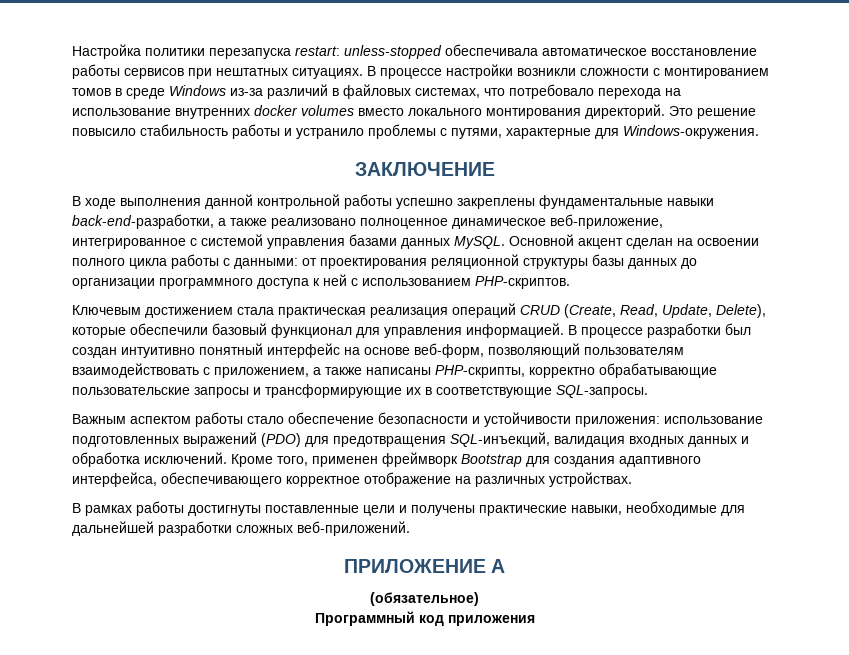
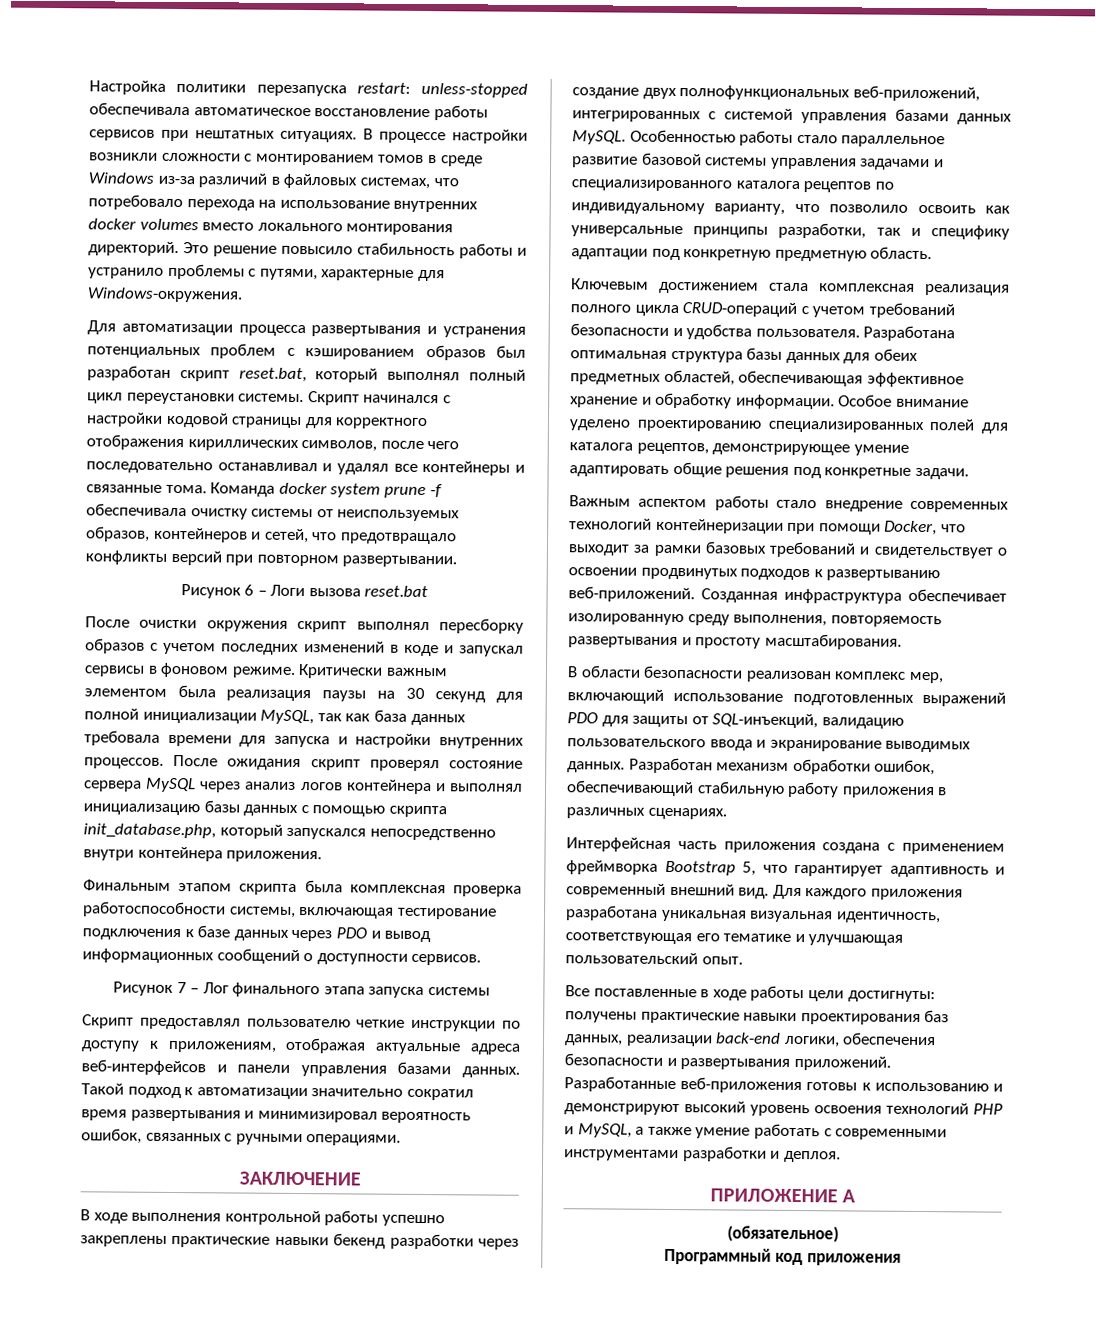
(759, 132) none -> [87,320,526,338] [87,343,526,361] [87,365,526,383] [87,391,451,406] [86,412,429,430] [86,434,460,452] [86,460,525,476] [86,482,443,499] [86,503,461,522] [86,526,457,545] [85,550,458,568] [180,584,429,599] [85,616,524,634] [85,638,524,657] [84,662,447,679] [84,685,523,703] [84,708,466,726] [84,730,524,749] [84,754,523,772] [83,777,523,795] [83,800,447,818] [83,823,496,841] [83,846,323,863] [83,879,522,897] [82,901,497,920] [82,925,432,943] [82,948,482,966] [112,981,491,999] [82,1014,521,1032] [81,1037,520,1055] [81,1059,520,1078] [81,1083,474,1101] [81,1109,472,1124] [81,1128,402,1146] // Для автоматизации процесса развертывания и устранения потенциальных проблем с кэшированием образов был разработан скрипт reset.bat, который выполнял полный цикл переустановки системы. Скрипт начинался с настройки кодовой страницы для корректного отображения кириллических символов, после чего последовательно останавливал и удалял все контейнеры и связанные тома. Команда docker system prune -f обеспечивала очистку системы от неиспользуемых образов, контейнеров и сетей, что предотвращало конфликты версий при повторном развертывании. // Рисунок 6 – Логи вызова reset.bat // После очистки окружения скрипт выполнял пересборку образов с учетом последних изменений в коде и запускал сервисы в фоновом режиме. Критически важным элементом была реализация паузы на 30 секунд для полной инициализации MySQL, так как база данных требовала времени для запуска и настройки внутренних процессов. После ожидания скрипт проверял состояние сервера MySQL через анализ логов контейнера и выполнял инициализацию базы данных с помощью скрипта init_database.php, который запускался непосредственно внутри контейнера приложения. // Финальным этапом скрипта была комплексная проверка работоспособности системы, включающая тестирование подключения к базе данных через PDO и вывод информационных сообщений о доступности сервисов. // Рисунок 7 – Лог финального этапа запуска системы // Скрипт предоставлял пользователю четкие инструкции по доступу к приложениям, отображая актуальные адреса веб-интерфейсов и панели управления базами данных. Такой подход к автоматизации значительно сократил время развертывания и минимизировал вероятность ошибок, связанных с ручными операциями.
[205,194,253,209] данной -> (222, 1217) none
[539,195,714,209] [72,214,663,229] [72,238,186,249] фундаментальные навыки back-end-разработки, а также реализовано полноценное динамическое веб-приложение, интегрированное -> [171,1233,519,1250] [572,85,980,102] [572,110,701,123] практические навыки бекенд разработки через создание двух полнофункциональных веб-приложений, интегрированных
[509,234,759,249] [72,254,697,269] [72,274,570,289] [72,303,766,318] [72,323,751,338] [72,343,684,358] [72,363,717,378] [72,384,648,398] [72,412,763,427] [72,432,749,447] [72,452,701,467] [72,472,632,487] [72,501,745,516] [72,521,410,536] Основной акцент сделан на освоении полного цикла работы с данными: от проектирования реляционной структуры базы данных до организации программного доступа к ней с использованием PHP-скриптов. // Ключевым достижением стала практическая реализация операций CRUD (Create, Read, Update, Delete), которые обеспечили базовый функционал для управления информацией. В процессе разработки был создан интуитивно понятный интерфейс на основе веб-форм, позволяющий пользователям взаимодействовать с приложением, а также написаны PHP-скрипты, корректно обрабатывающие пользовательские запросы и трансформирующие их в соответствующие SQL-запросы. // Важным аспектом работы стало обеспечение безопасности и устойчивости приложения: использование подготовленных выражений (PDO) для предотвращения SQL-инъекций, валидация входных данных и обработка исключений. Кроме того, применен фреймворк Bootstrap для создания адаптивного интерфейса, обеспечивающего корректное отображение на различных устройствах. // В рамках работы достигнуты поставленные цели и получены практические навыки, необходимые для дальнейшей разработки сложных веб-приложений. -> [629,129,946,148] [572,152,944,171] [571,179,894,193] [571,202,1010,215] [571,222,1010,240] [571,246,933,262] [571,278,1010,296] [570,302,955,319] [570,323,956,342] [570,347,918,364] [570,369,964,388] [570,392,969,410] [569,419,1008,434] [569,442,909,456] [569,461,969,480] [569,495,1009,513] [569,518,966,536] [568,541,1007,559] [568,567,941,582] [568,586,1007,604] [568,613,942,628] [568,633,902,650] [567,665,943,684] [567,689,1006,707] [567,712,904,729] [567,738,972,753] [567,757,936,776] [566,780,948,799] [566,807,727,820] [566,837,1005,855] [566,860,1005,878] [566,883,963,901] [565,905,941,924] [565,932,904,946] [565,952,743,965] [565,985,936,1003] [565,1010,950,1025] [564,1032,937,1048] [564,1053,891,1071] [564,1076,1003,1094] [564,1101,1003,1117] [564,1123,948,1141] [564,1146,841,1163] Особенностью работы стало параллельное развитие базовой системы управления задачами и специализированного каталога рецептов по индивидуальному варианту, что позволило освоить как универсальные принципы разработки, так и специфику адаптации под конкретную предметную область. // Ключевым достижением стала комплексная реализация полного цикла CRUD-операций с учетом требований безопасности и удобства пользователя. Разработана оптимальная структура базы данных для обеих предметных областей, обеспечивающая эффективное хранение и обработку информации. Особое внимание уделено проектированию специализированных полей для каталога рецептов, демонстрирующее умение адаптировать общие решения под конкретные задачи. // Важным аспектом работы стало внедрение современных технологий контейнеризации при помощи Docker, что выходит за рамки базовых требований и свидетельствует о освоении продвинутых подходов к развертыванию веб-приложений. Созданная инфраструктура обеспечивает изолированную среду выполнения, повторяемость развертывания и простоту масштабирования. // В области безопасности реализован комплекс мер, включающий использование подготовленных выражений PDO для защиты от SQL-инъекций, валидацию пользовательского ввода и экранирование выводимых данных. Разработан механизм обработки ошибок, обеспечивающий стабильную работу приложения в различных сценариях. // Интерфейсная часть приложения создана с применением фреймворка Bootstrap 5, что гарантирует адаптивность и современный внешний вид. Для каждого приложения разработана уникальная визуальная идентичность, соответствующая его тематике и улучшающая пользовательский опыт. // Все поставленные в ходе работы цели достигнуты: получены практические навыки проектирования баз данных, реализации back-end логики, обеспечения безопасности и развертывания приложений. Разработанные веб-приложения готовы к использованию и демонстрируют высокий уровень освоения технологий PHP и MySQL, а также умение работать с современными инструментами разработки и деплоя.

